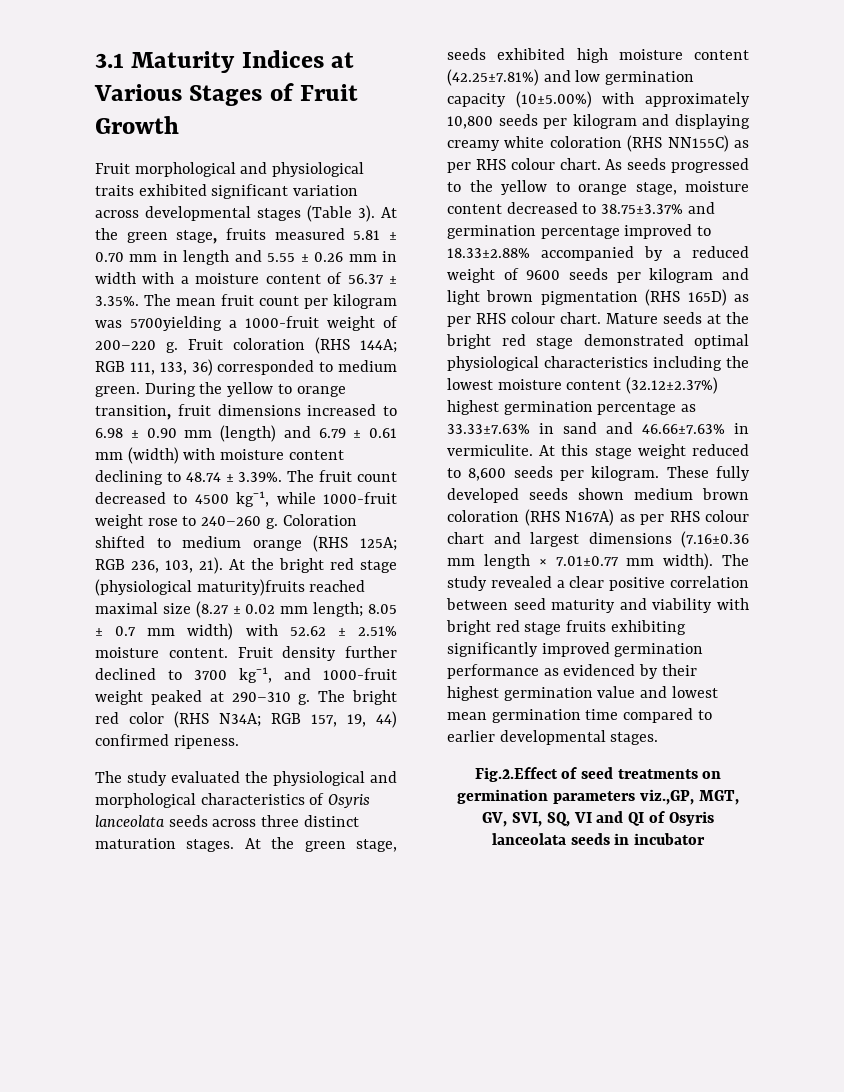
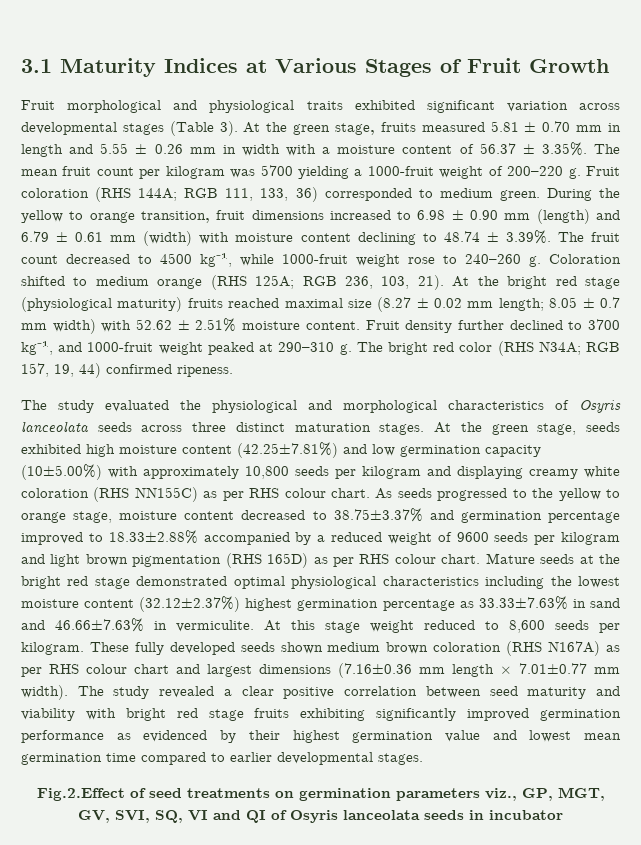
[130,316,222,331] 5700yielding -> [260,165,349,179] 5700 yielding
[196,579,305,596] maturity)fruits -> [117,297,223,312] maturity) fruits
[639,789,694,805] viz.,GP, -> [484,788,553,801] viz., GP,

